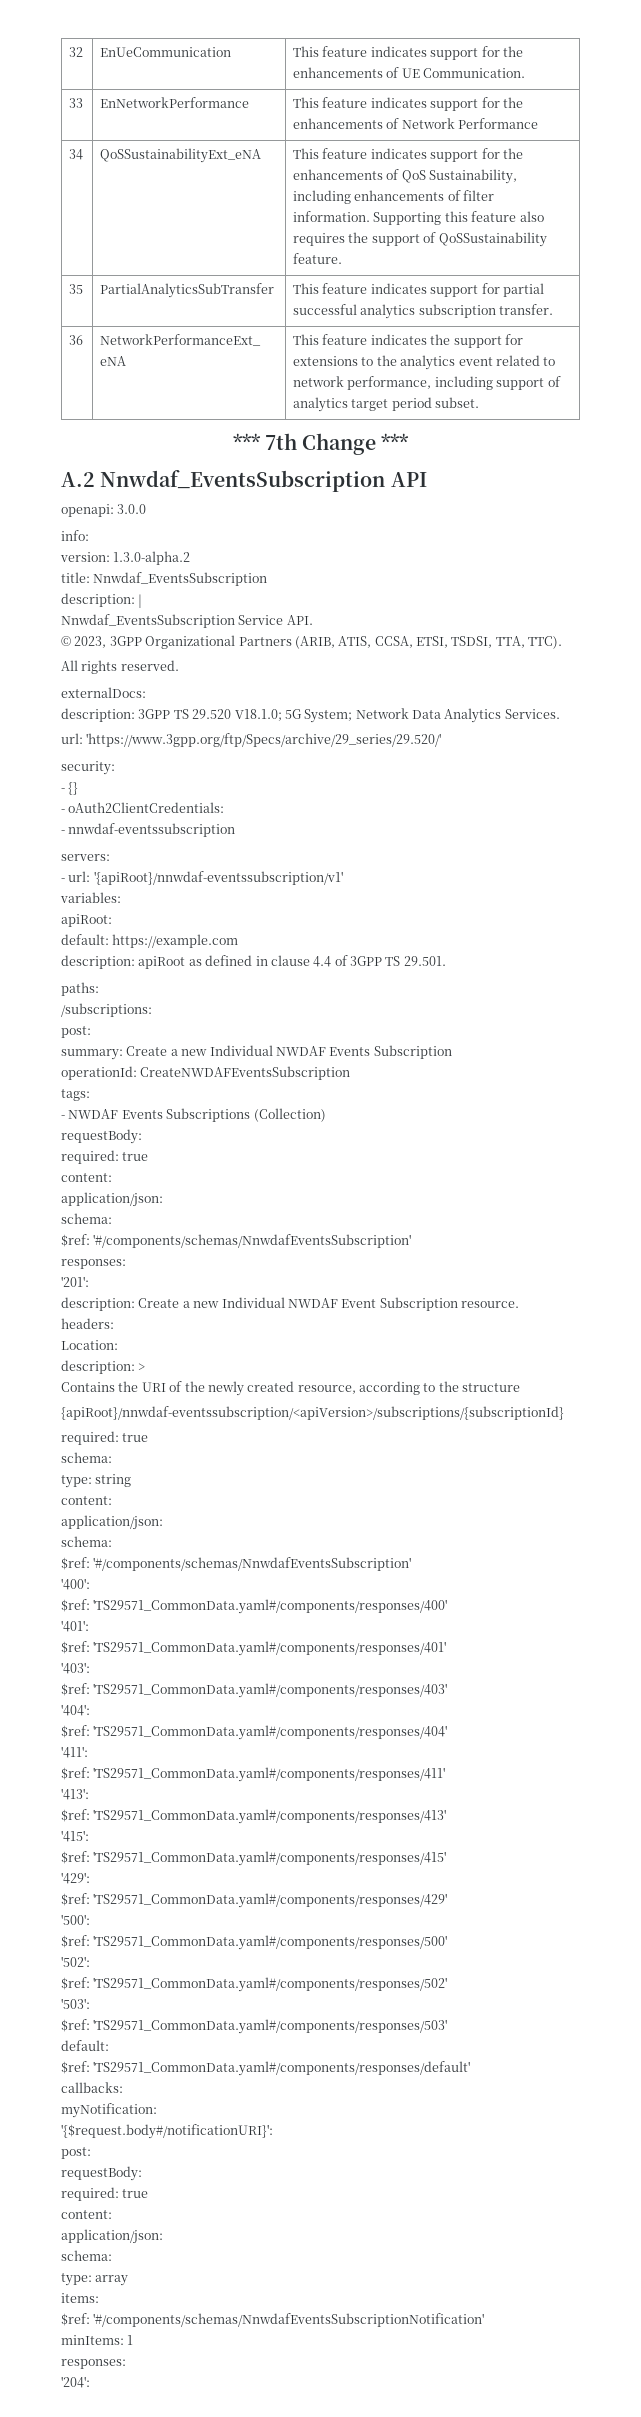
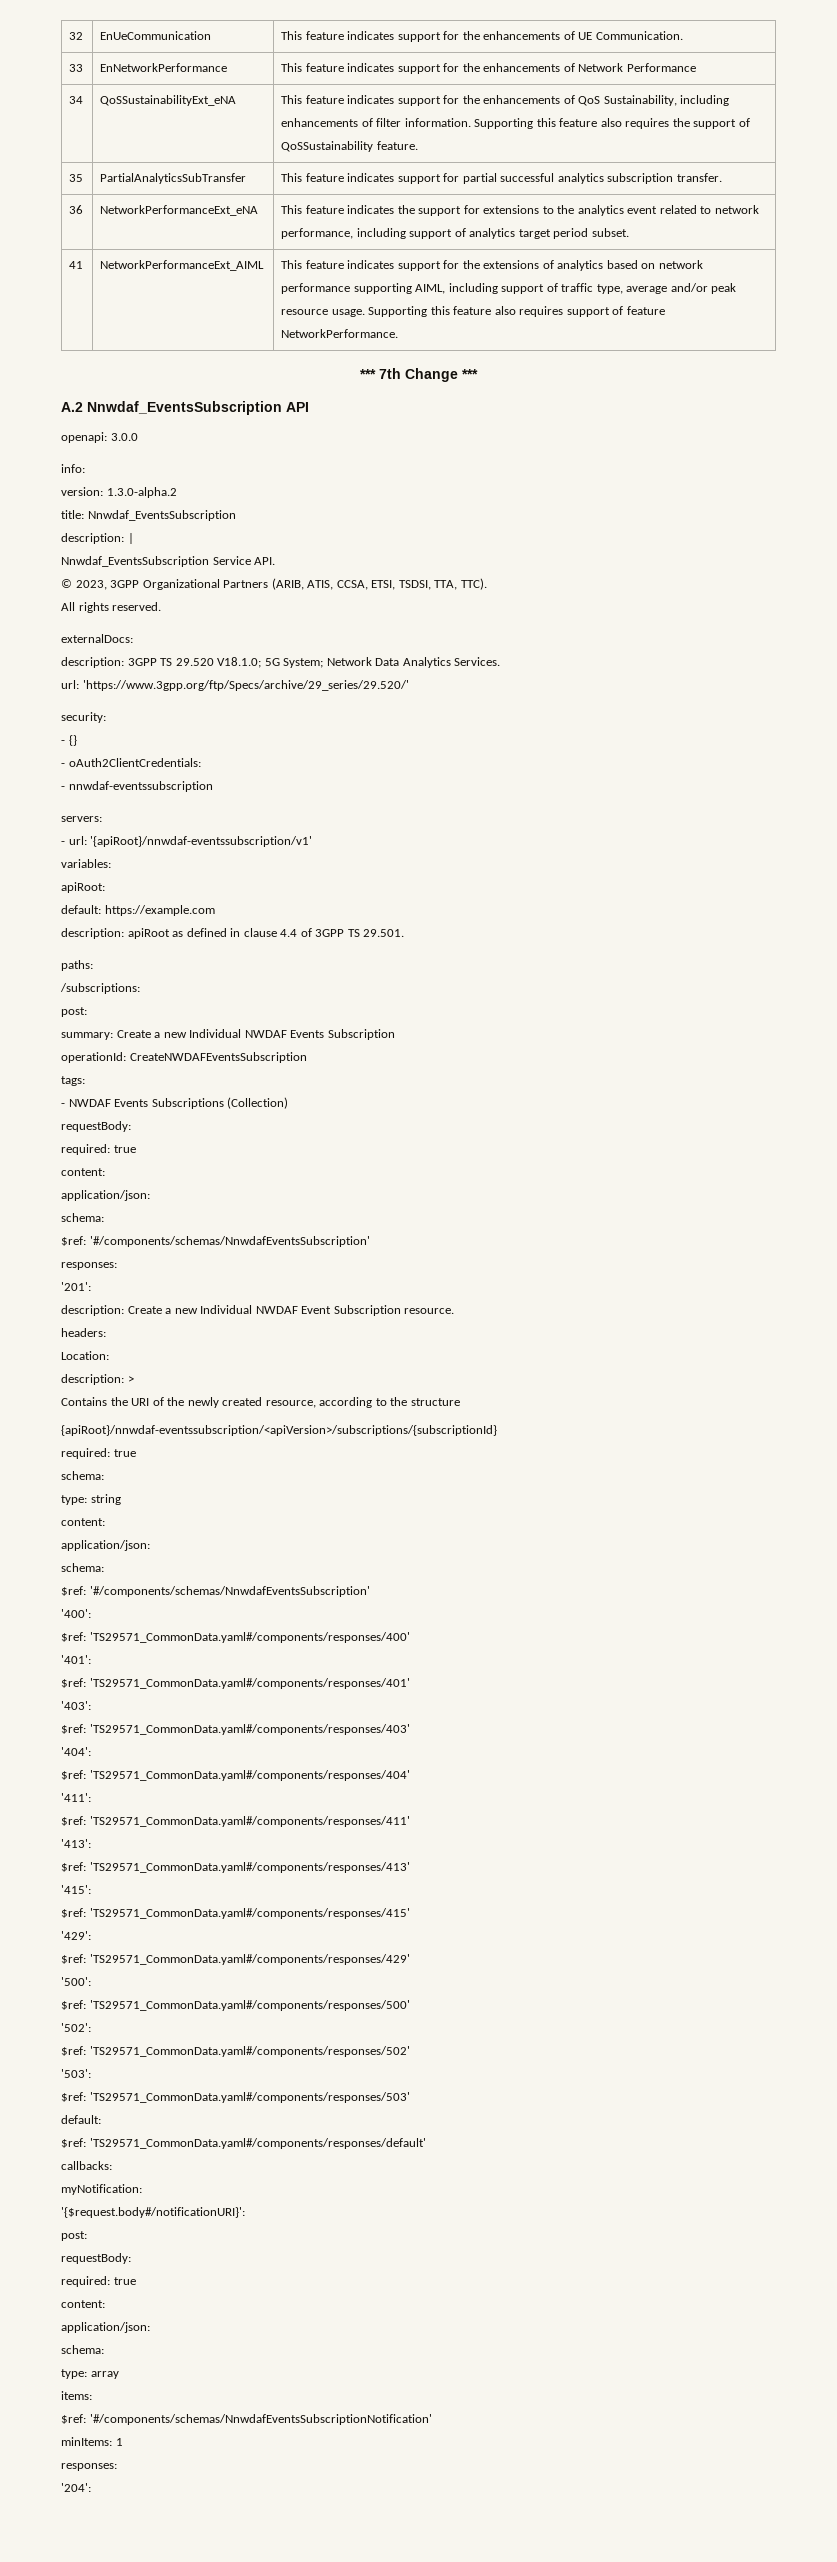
(480, 402) none -> [69,261,84,269] [100,260,265,271] [281,260,703,271] [281,283,737,294] [281,306,665,317] [281,329,399,338] // 41 | NetworkPerformanceExt_AIML | This feature indicates support for the extensions of analytics based on network performance supporting AIML, including support of traffic type, average and/or peak resource usage. Supporting this feature also requires support of feature NetworkPerformance.

